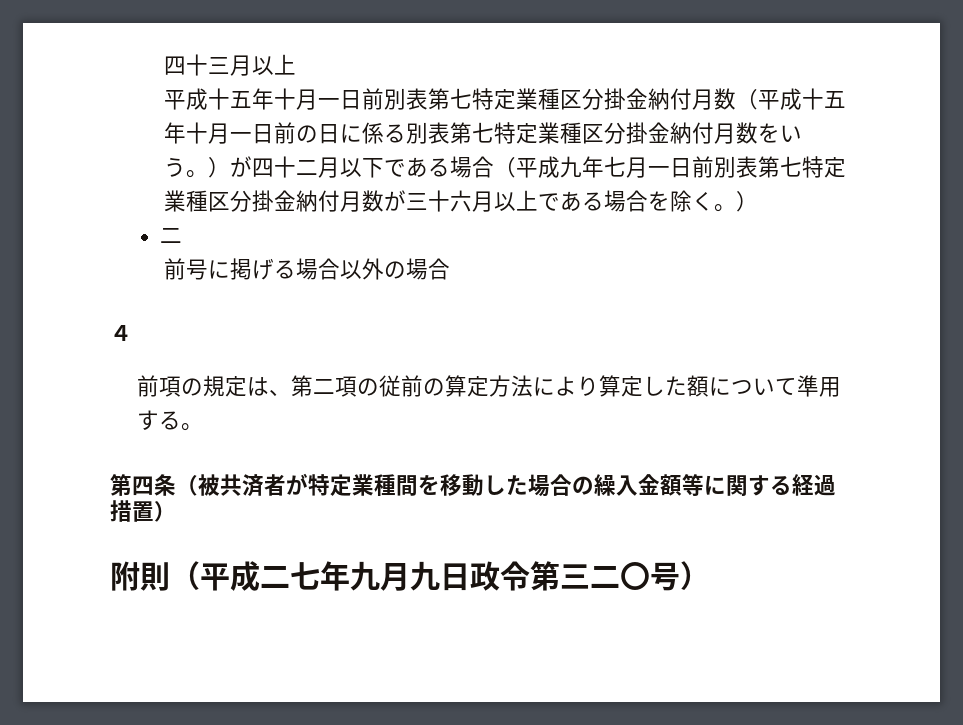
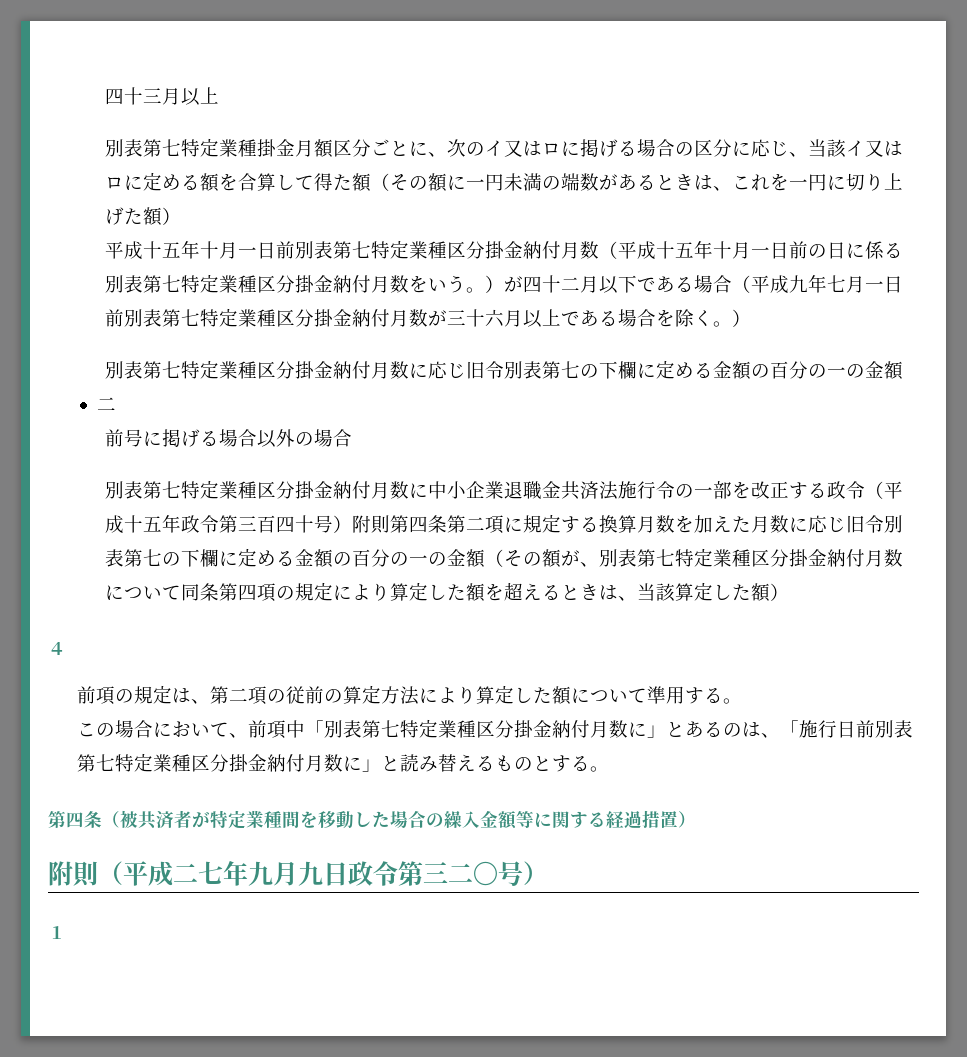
(296, 64) none -> [105,138,904,158] [105,172,904,192] [105,207,182,226] // 別表第七特定業種掛金月額区分ごとに、次のイ又はロに掲げる場合の区分に応じ、当該イ又はロに定める額を合算して得た額（その額に一円未満の端数があるときは、これを一円に切り上げた額）
(758, 201) none -> [105,360,904,380] // 別表第七特定業種区分掛金納付月数に応じ旧令別表第七の下欄に定める金額の百分の一の金額
(450, 269) none -> [105,480,904,500] [105,514,904,534] [105,548,904,568] [105,582,790,602] // 別表第七特定業種区分掛金納付月数に中小企業退職金共済法施行令の一部を改正する政令（平成十五年政令第三百四十号）附則第四条第二項に規定する換算月数を加えた月数に応じ旧令別表第七の下欄に定める金額の百分の一の金額（その額が、別表第七特定業種区分掛金納付月数について同条第四項の規定により算定した額を超えるときは、当該算定した額）
(203, 427) none -> [76,719,913,739] [76,753,609,772] // この場合において、前項中「別表第七特定業種区分掛金納付月数に」とあるのは、「施行日前別表第七特定業種区分掛金納付月数に」と読み替えるものとする。
(710, 575) none -> [48,926,66,939] // １

